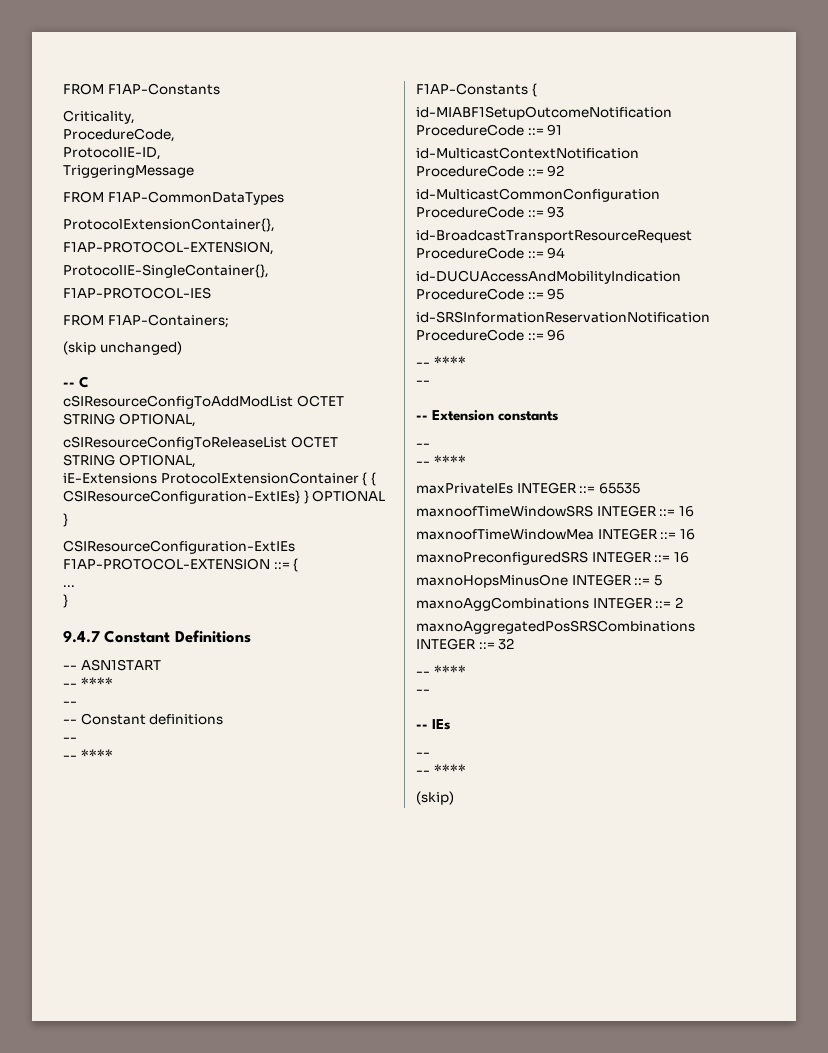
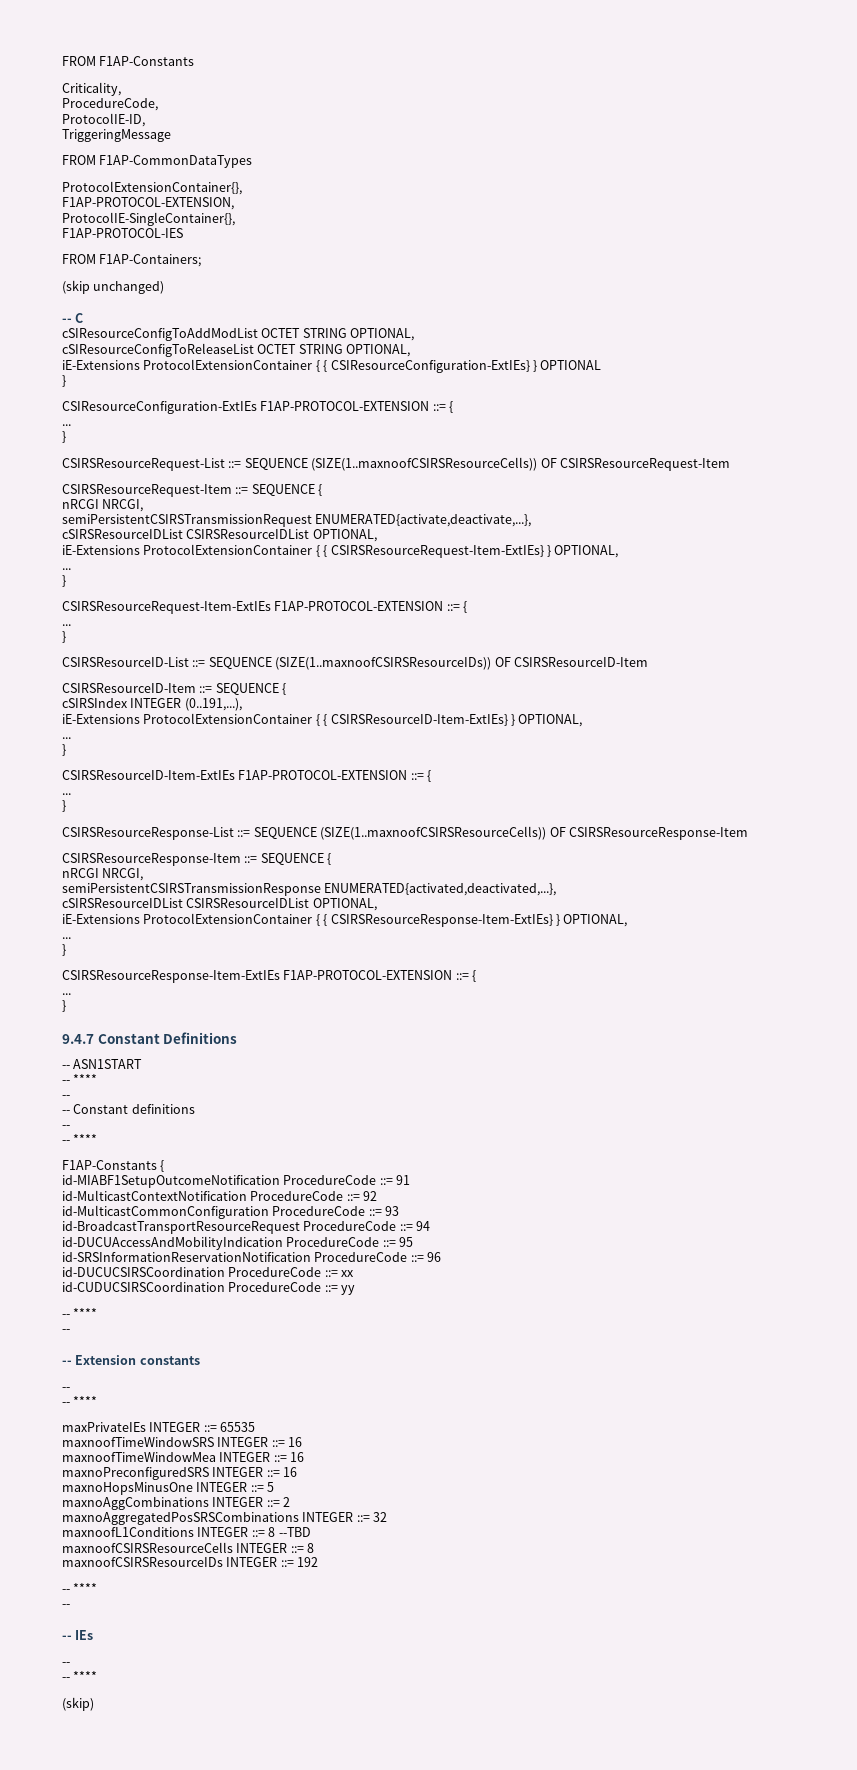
(68, 601) none -> [62,457,730,471] [62,484,323,497] [62,499,144,512] [62,514,532,527] [62,529,377,542] [62,544,619,558] [62,568,71,570] [62,575,66,587] [62,601,468,614] [62,624,71,626] [62,631,66,643] [62,657,648,670] [62,683,287,695] [62,698,242,711] [62,713,583,727] [62,737,71,739] [62,744,66,756] [62,770,432,782] [62,793,71,795] [62,800,66,812] [62,826,748,840] [62,853,332,866] [62,868,144,881] [62,883,557,896] [62,898,377,911] [62,913,628,927] [62,937,71,939] [62,944,66,956] [62,970,477,983] [62,993,71,995] [62,1000,66,1012] // CSIRSResourceRequest-List ::= SEQUENCE (SIZE(1..maxnoofCSIRSResourceCells)) OF CSIRSResourceRequest-Item // CSIRSResourceRequest-Item ::= SEQUENCE { // nRCGI NRCGI, // semiPersistentCSIRSTransmissionRequest ENUMERATED{activate,deactivate,...}, // cSIRSResourceIDList CSIRSResourceIDList OPTIONAL, // iE-Extensions ProtocolExtensionContainer { { CSIRSResourceRequest-Item-ExtIEs} } OPTIONAL, // ... // } // CSIRSResourceRequest-Item-ExtIEs F1AP-PROTOCOL-EXTENSION ::= { // ... // } // CSIRSResourceID-List ::= SEQUENCE (SIZE(1..maxnoofCSIRSResourceIDs)) OF CSIRSResourceID-Item // CSIRSResourceID-Item ::= SEQUENCE { // cSIRSIndex INTEGER (0..191,...), // iE-Extensions ProtocolExtensionContainer { { CSIRSResourceID-Item-ExtIEs} } OPTIONAL, // ... // } // CSIRSResourceID-Item-ExtIEs F1AP-PROTOCOL-EXTENSION ::= { // ... // } // CSIRSResourceResponse-List ::= SEQUENCE (SIZE(1..maxnoofCSIRSResourceCells)) OF CSIRSResourceResponse-Item // CSIRSResourceResponse-Item ::= SEQUENCE { // nRCGI NRCGI, // semiPersistentCSIRSTransmissionResponse ENUMERATED{activated,deactivated,...}, // cSIRSResourceIDList CSIRSResourceIDList OPTIONAL, // iE-Extensions ProtocolExtensionContainer { { CSIRSResourceResponse-Item-ExtIEs} } OPTIONAL, // ... // } // CSIRSResourceResponse-Item-ExtIEs F1AP-PROTOCOL-EXTENSION ::= { // ... // }
(566, 335) none -> [62,1267,355,1277] [62,1282,356,1295] // id-DUCUCSIRSCoordination ProcedureCode ::= xx // id-CUDUCSIRSCoordination ProcedureCode ::= yy
(515, 644) none -> [62,1527,311,1537] [62,1542,315,1553] [62,1557,319,1567] // maxnoofL1Conditions INTEGER ::= 8 --TBD // maxnoofCSIRSResourceCells INTEGER ::= 8 // maxnoofCSIRSResourceIDs INTEGER ::= 192

